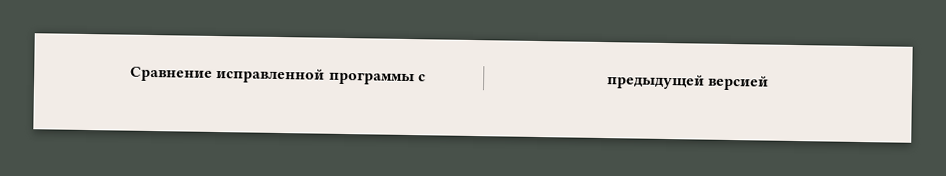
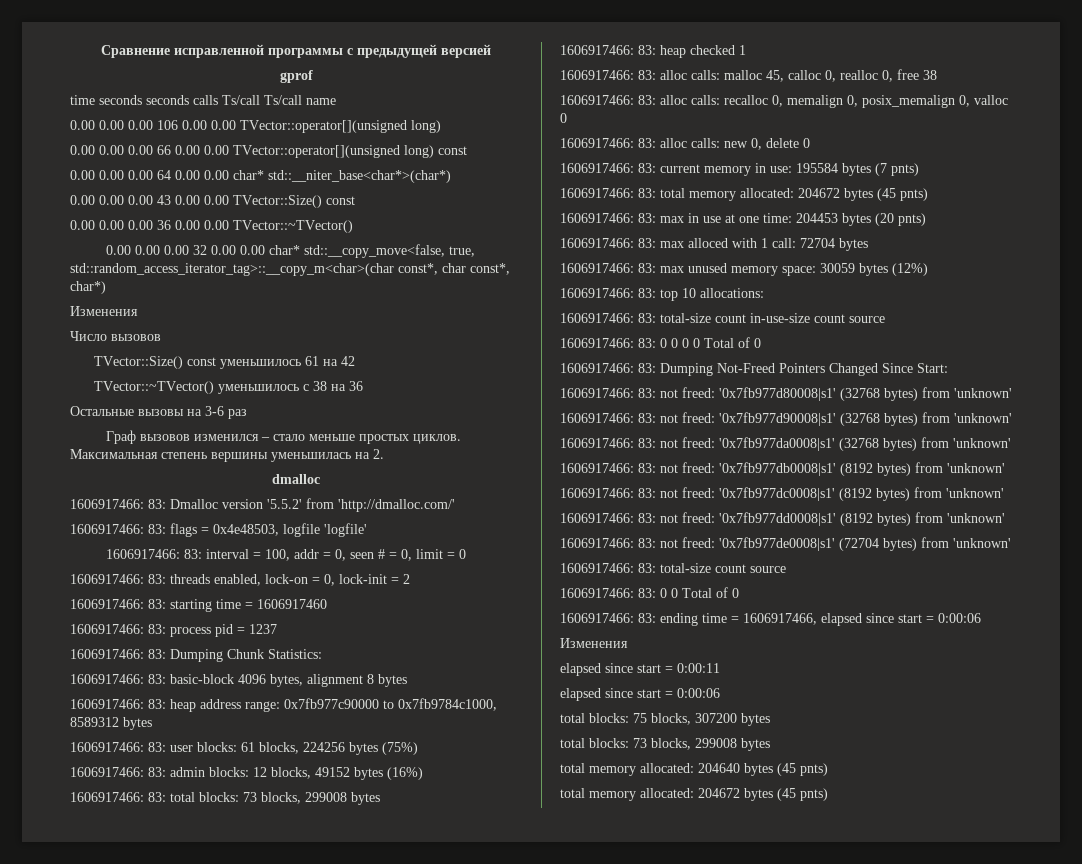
(770, 82) none -> [279,70,313,83] [70,95,336,105] [70,120,441,133] [70,145,467,158] [70,170,451,183] [70,195,355,208] [70,220,353,233] [106,244,476,258] [70,263,510,276] [70,281,106,294] [70,306,138,316] [70,331,161,341] [93,356,355,369] [93,381,363,394] [70,406,247,419] [106,430,462,444] [70,449,384,462] [272,474,320,484] [70,498,455,512] [70,523,367,537] [106,549,467,561] [70,574,410,586] [70,599,327,612] [70,624,277,637] [70,649,322,662] [70,674,407,687] [70,698,497,712] [70,717,152,730] [70,742,418,755] [70,767,423,780] [70,792,380,805] [560,45,746,58] [560,69,937,82] [560,95,1008,108] [560,113,567,123] [560,138,810,150] [560,163,919,176] [560,188,928,201] [560,213,926,226] [560,238,868,251] [560,263,928,276] [560,288,764,301] [560,313,885,323] [560,337,761,348] [560,363,948,376] [560,387,1012,401] [560,412,1012,426] [560,437,1011,451] [560,462,1005,476] [560,487,1004,501] [560,512,1005,526] [560,537,1011,551] [560,563,786,573] [560,587,739,598] [560,613,981,626] [560,638,628,648] [560,663,720,676] [560,688,720,701] [560,713,770,726] [560,738,770,751] [560,763,828,776] [560,788,828,801] // gprof // time seconds seconds calls Ts/call Ts/call name // 0.00 0.00 0.00 106 0.00 0.00 TVector::operator[](unsigned long) // 0.00 0.00 0.00 66 0.00 0.00 TVector::operator[](unsigned long) const // 0.00 0.00 0.00 64 0.00 0.00 char* std::__niter_base<char*>(char*) // 0.00 0.00 0.00 43 0.00 0.00 TVector::Size() const // 0.00 0.00 0.00 36 0.00 0.00 TVector::~TVector() // 0.00 0.00 0.00 32 0.00 0.00 char* std::__copy_move<false, true, std::random_access_iterator_tag>::__copy_m<char>(char const*, char const*, char*) // Изменения // Число вызовов // TVector::Size() const уменьшилось 61 на 42 // TVector::~TVector() уменьшилось с 38 на 36 // Остальные вызовы на 3-6 раз // Граф вызовов изменился – стало меньше простых циклов. Максимальная степень вершины уменьшилась на 2. // dmalloc // 1606917466: 83: Dmalloc version '5.5.2' from 'http://dmalloc.com/' // 1606917466: 83: flags = 0x4e48503, logfile 'logfile' // 1606917466: 83: interval = 100, addr = 0, seen # = 0, limit = 0 // 1606917466: 83: threads enabled, lock-on = 0, lock-init = 2 // 1606917466: 83: starting time = 1606917460 // 1606917466: 83: process pid = 1237 // 1606917466: 83: Dumping Chunk Statistics: // 1606917466: 83: basic-block 4096 bytes, alignment 8 bytes // 1606917466: 83: heap address range: 0x7fb977c90000 to 0x7fb9784c1000, 8589312 bytes // 1606917466: 83: user blocks: 61 blocks, 224256 bytes (75%) // 1606917466: 83: admin blocks: 12 blocks, 49152 bytes (16%) // 1606917466: 83: total blocks: 73 blocks, 299008 bytes // 1606917466: 83: heap checked 1 // 1606917466: 83: alloc calls: malloc 45, calloc 0, realloc 0, free 38 // 1606917466: 83: alloc calls: recalloc 0, memalign 0, posix_memalign 0, valloc 0 // 1606917466: 83: alloc calls: new 0, delete 0 // 1606917466: 83: current memory in use: 195584 bytes (7 pnts) // 1606917466: 83: total memory allocated: 204672 bytes (45 pnts) // 1606917466: 83: max in use at one time: 204453 bytes (20 pnts) // 1606917466: 83: max alloced with 1 call: 72704 bytes // 1606917466: 83: max unused memory space: 30059 bytes (12%) // 1606917466: 83: top 10 allocations: // 1606917466: 83: total-size count in-use-size count source // 1606917466: 83: 0 0 0 0 Total of 0 // 1606917466: 83: Dumping Not-Freed Pointers Changed Since Start: // 1606917466: 83: not freed: '0x7fb977d80008|s1' (32768 bytes) from 'unknown' // 1606917466: 83: not freed: '0x7fb977d90008|s1' (32768 bytes) from 'unknown' // 1606917466: 83: not freed: '0x7fb977da0008|s1' (32768 bytes) from 'unknown' // 1606917466: 83: not freed: '0x7fb977db0008|s1' (8192 bytes) from 'unknown' // 1606917466: 83: not freed: '0x7fb977dc0008|s1' (8192 bytes) from 'unknown' // 1606917466: 83: not freed: '0x7fb977dd0008|s1' (8192 bytes) from 'unknown' // 1606917466: 83: not freed: '0x7fb977de0008|s1' (72704 bytes) from 'unknown' // 1606917466: 83: total-size count source // 1606917466: 83: 0 0 Total of 0 // 1606917466: 83: ending time = 1606917466, elapsed since start = 0:00:06 // Изменения // elapsed since start = 0:00:11 // elapsed since start = 0:00:06 // total blocks: 75 blocks, 307200 bytes // total blocks: 73 blocks, 299008 bytes // total memory allocated: 204640 bytes (45 pnts) // total memory allocated: 204672 bytes (45 pnts)

